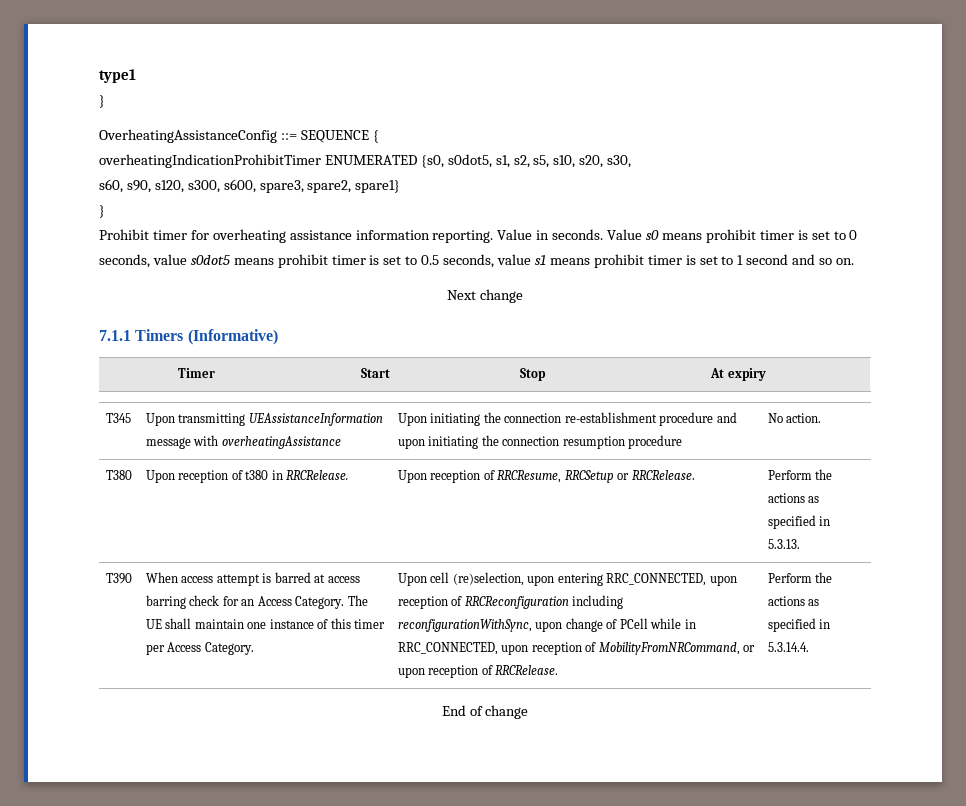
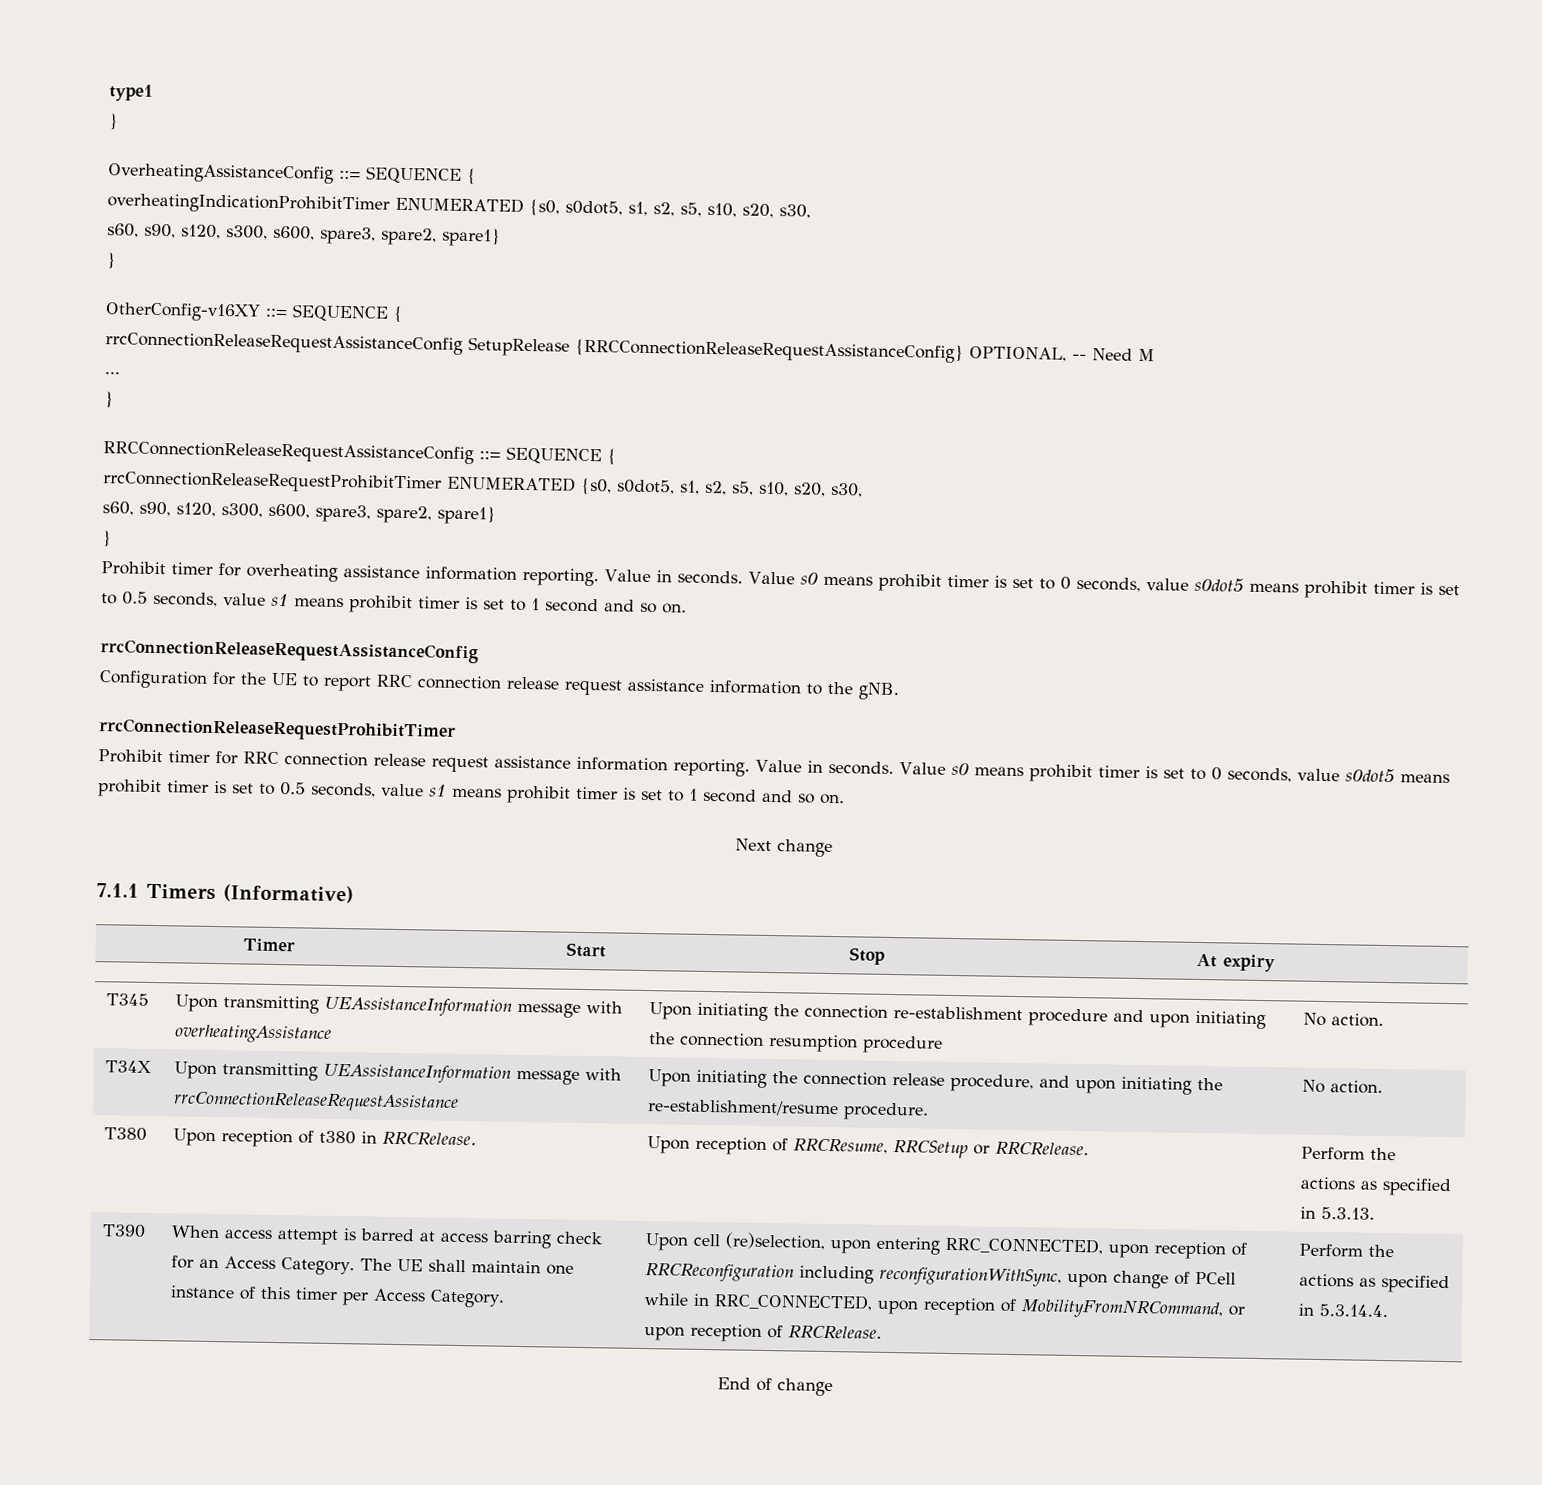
(105, 211) none -> [105,302,404,323] [105,332,1155,364] [104,371,120,375] [104,391,114,409] [103,441,617,466] [103,471,863,498] [102,501,496,525] [102,530,112,548] // OtherConfig-v16XY ::= SEQUENCE { // rrcConnectionReleaseRequestAssistanceConfig SetupRelease {RRCConnectionReleaseRequestAssistanceConfig} OPTIONAL, -- Need M // ... // } // RRCConnectionReleaseRequestAssistanceConfig ::= SEQUENCE { // rrcConnectionReleaseRequestProhibitTimer ENUMERATED {s0, s0dot5, s1, s2, s5, s10, s20, s30, // s60, s90, s120, s300, s600, spare3, spare2, spare1} // }
(855, 261) none -> [100,639,479,664] [99,670,899,701] [99,718,456,742] [98,749,1450,784] [98,779,845,805] // rrcConnectionReleaseRequestAssistanceConfig // Configuration for the UE to report RRC connection release request assistance information to the gNB. // rrcConnectionReleaseRequestProhibitTimer // Prohibit timer for RRC connection release request assistance information reporting. Value in seconds. Value s0 means prohibit timer is set to 0 seconds, value s0dot5 means prohibit timer is set to 0.5 seconds, value s1 means prohibit timer is set to 1 second and so on.
(822, 418) none -> [104,1060,152,1073] [173,1061,622,1085] [172,1091,459,1112] [647,1069,1223,1095] [646,1099,929,1121] [1301,1079,1383,1094] // T34X | Upon transmitting UEAssistanceInformation message with rrcConnectionReleaseRequestAssistance | Upon initiating the connection release procedure, and upon initiating the re-establishment/resume procedure. | No action.

